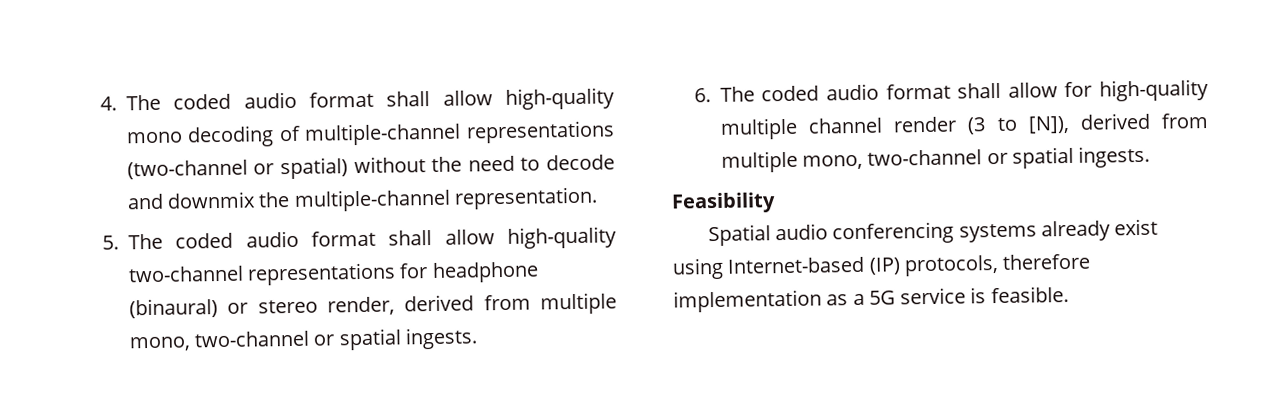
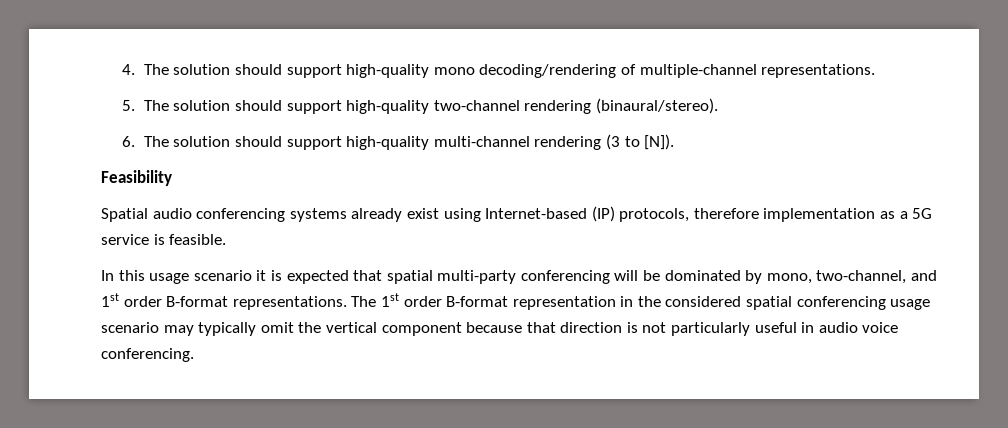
[173,90,493,110] coded audio format shall allow -> [173,64,342,78] solution should support
[187,125,275,148] decoding -> [479,64,617,78] decoding/rendering
[466,120,615,144] [126,154,615,180] [126,186,598,212] [102,226,617,250] [127,261,539,286] [128,292,617,319] [128,327,478,352] [694,79,1209,103] [719,112,1209,140] [720,145,1151,173] representations (two-channel or spatial) without the need to decode and downmix the multiple-channel representation. // 5. The coded audio format shall allow high-quality two-channel representations for headphone (binaural) or stereo render, derived from multiple mono, two-channel or spatial ingests. // 6. The coded audio format shall allow for high-quality multiple channel render (3 to [N]), derived from multiple mono, two-channel or spatial ingests. -> [761,64,876,78] [122,98,718,114] [122,134,675,150] representations. // 5. The solution should support high-quality two-channel rendering (binaural/stereo). // 6. The solution should support high-quality multi-channel rendering (3 to [N]).
(1069, 295) none -> [101,270,938,284] [101,293,931,310] [101,322,899,336] [101,348,194,362] // In this usage scenario it is expected that spatial multi-party conferencing will be dominated by mono, two-channel, and 1st order B-format representations. The 1st order B-format representation in the considered spatial conferencing usage scenario may typically omit the vertical component because that direction is not particularly useful in audio voice conferencing.

